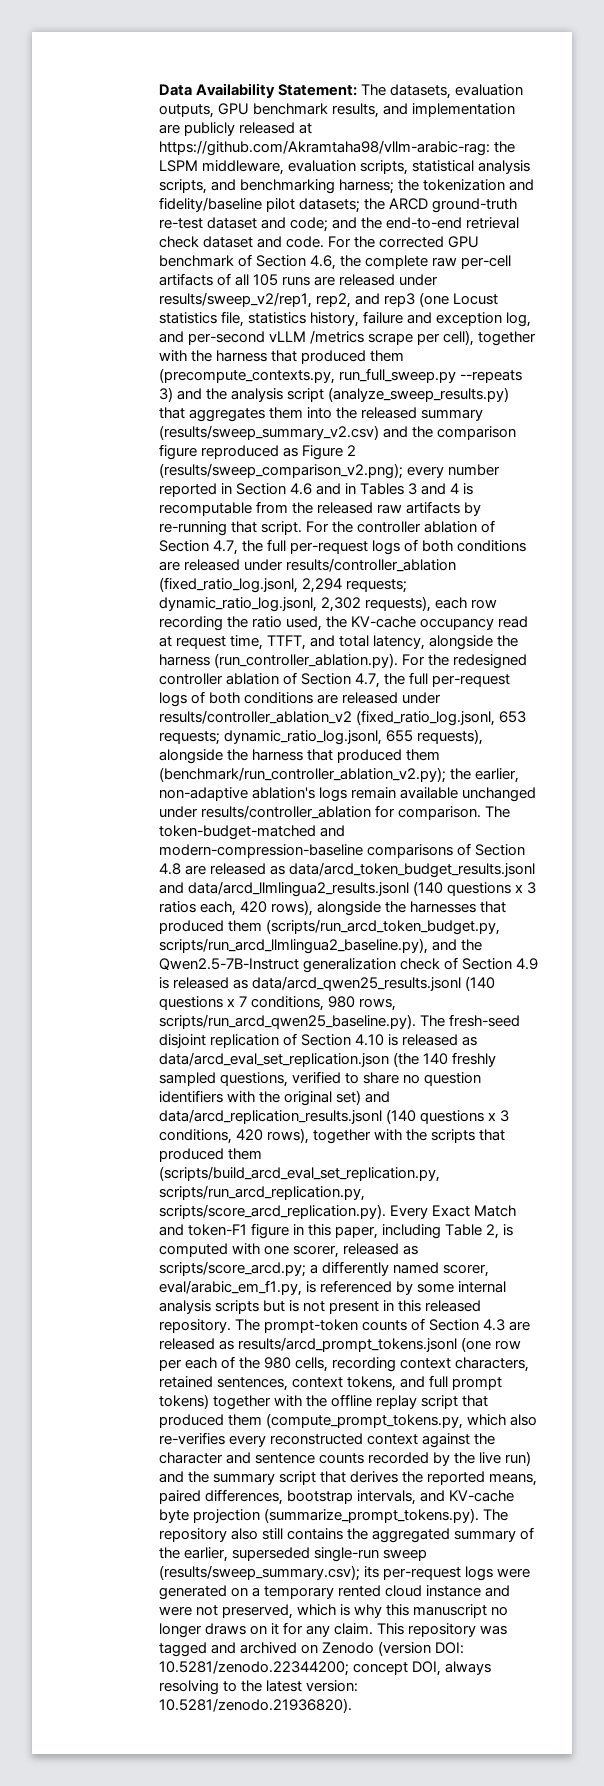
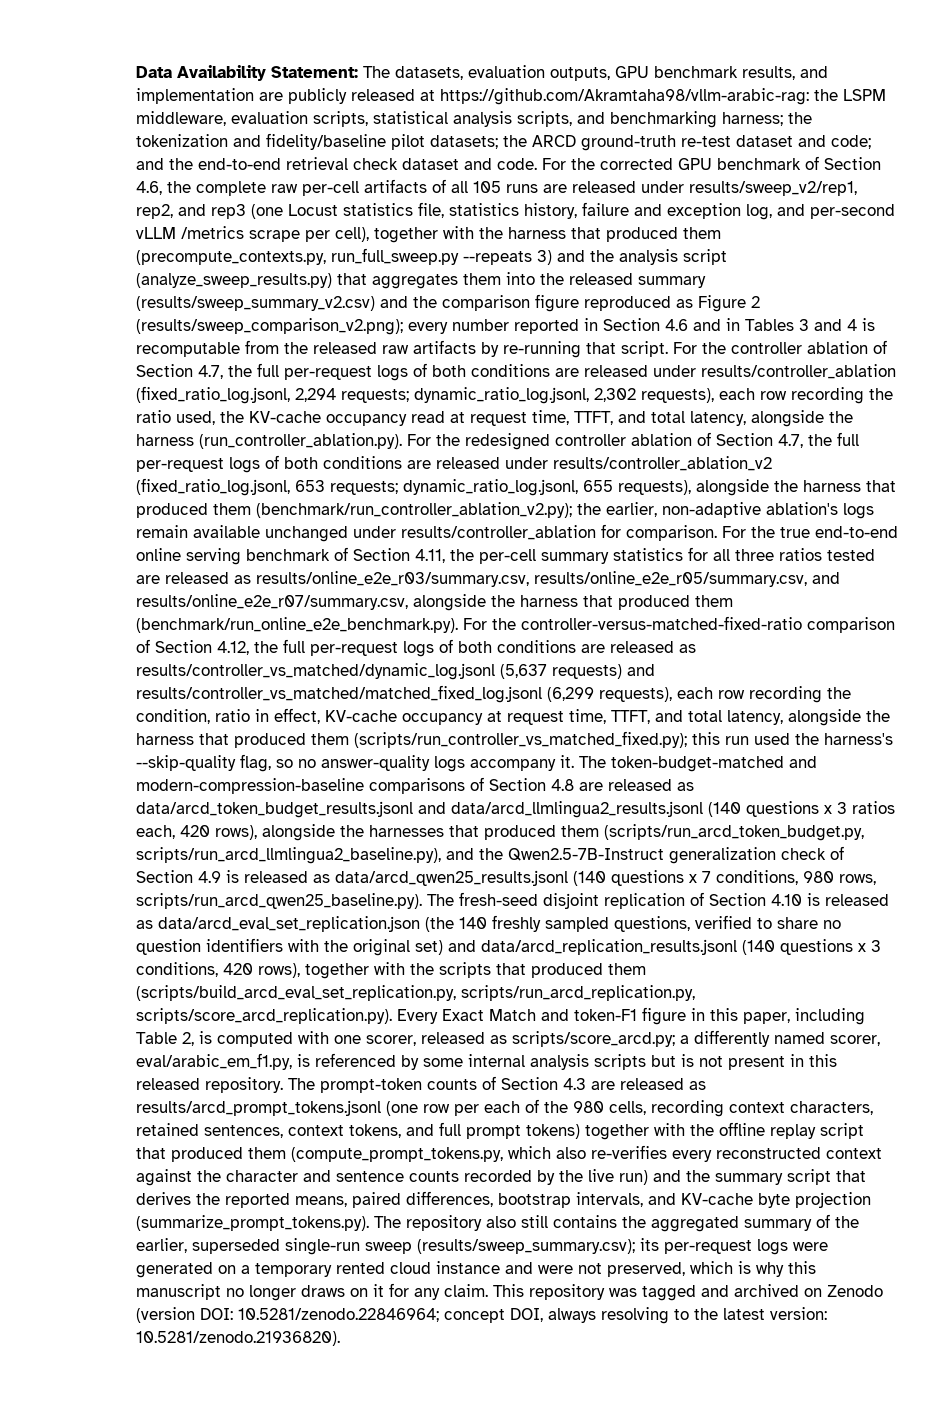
(481, 813) none -> [722,526,899,538] [136,547,876,565] [136,571,841,587] [136,594,734,611] [136,616,896,633] [136,639,697,657] [136,663,656,680] [136,685,852,703] [136,708,891,726] [136,731,894,748] [136,754,575,772] For the true end-to-end online serving benchmark of Section 4.11, the per-cell summary statistics for all three ratios tested are released as results/online_e2e_r03/summary.csv, results/online_e2e_r05/summary.csv, and results/online_e2e_r07/summary.csv, alongside the harness that produced them (benchmark/run_online_e2e_benchmark.py). For the controller-versus-matched-fixed-ratio comparison of Section 4.12, the full per-request logs of both conditions are released as results/controller_vs_matched/dynamic_log.jsonl (5,637 requests) and results/controller_vs_matched/matched_fixed_log.jsonl (6,299 requests), each row recording the condition, ratio in effect, KV-cache occupancy at request time, TTFT, and total latency, alongside the harness that produced them (scripts/run_controller_vs_matched_fixed.py); this run used the harness's --skip-quality flag, so no answer-quality logs accompany it.
[158,1660,349,1676] 10.5281/zenodo.22344200; -> [238,1308,440,1322] 10.5281/zenodo.22846964;

